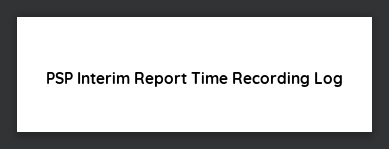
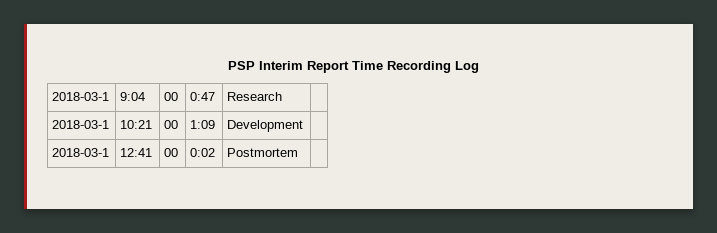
(344, 79) none -> [52,92,110,101] [120,92,146,101] [164,92,179,101] [190,92,216,101] [227,92,283,101] [52,120,110,129] [120,120,153,129] [164,120,179,129] [190,120,216,129] [227,120,304,132] [52,148,110,157] [120,148,153,157] [164,148,179,157] [190,148,216,157] [227,148,299,157] // 2018-03-1 | 9:04 | 00 | 0:47 | Research | // 2018-03-1 | 10:21 | 00 | 1:09 | Development | // 2018-03-1 | 12:41 | 00 | 0:02 | Postmortem |

